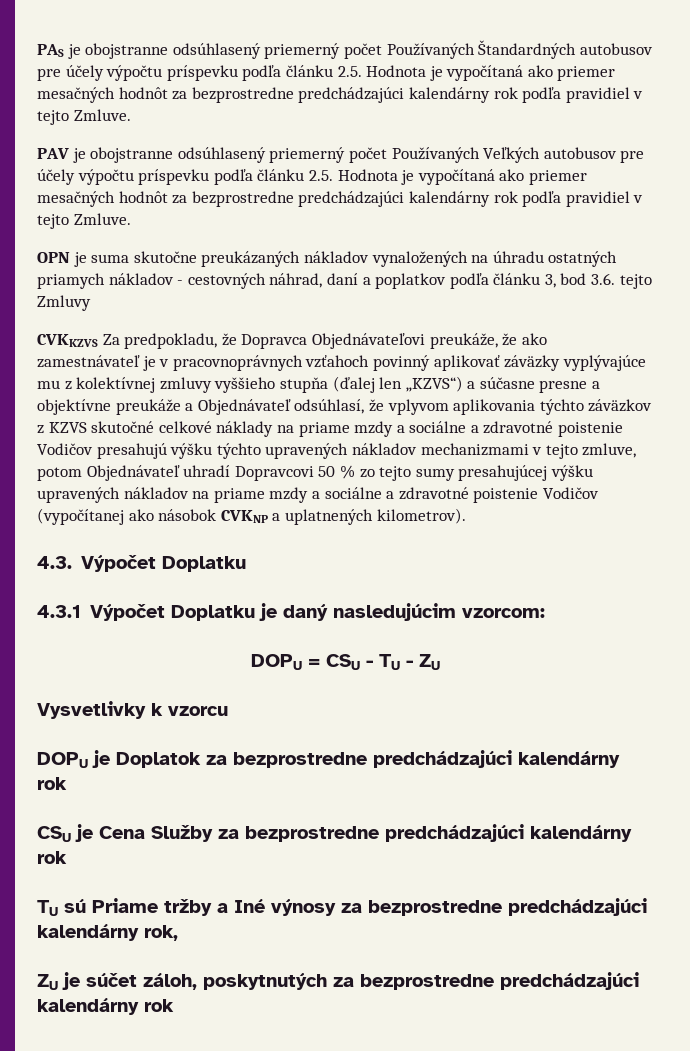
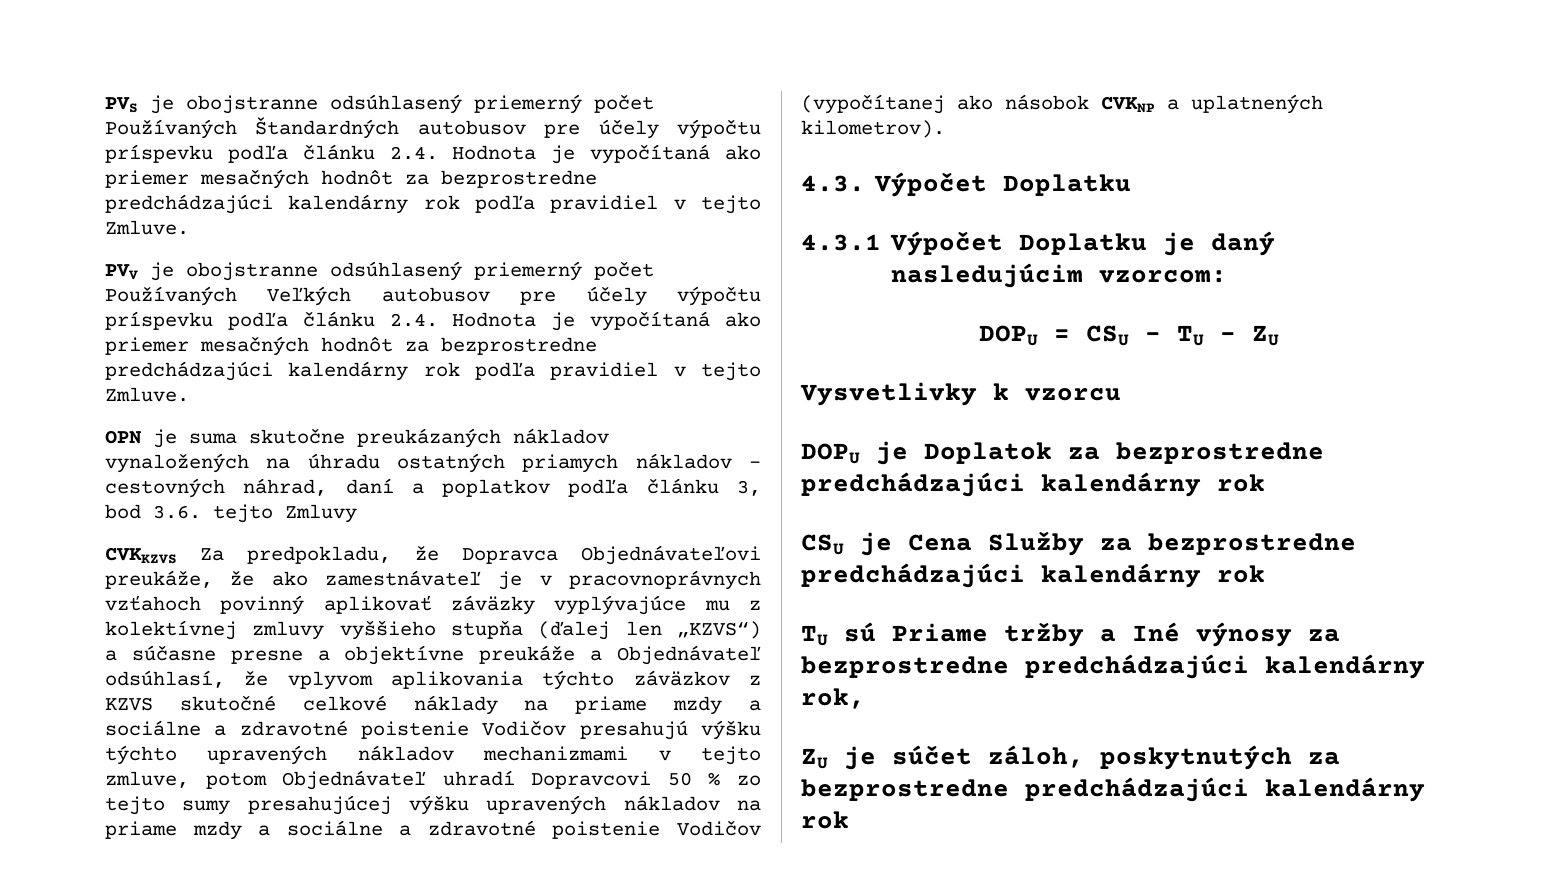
[37,44,64,57] PAS -> [105,97,138,113] PVS
[337,66,362,77] 2.5. -> [389,146,438,160] 2.4.
[37,148,69,159] PAV -> [105,264,138,280] PVV
[308,170,333,181] 2.5. -> [389,313,438,327] 2.4.

